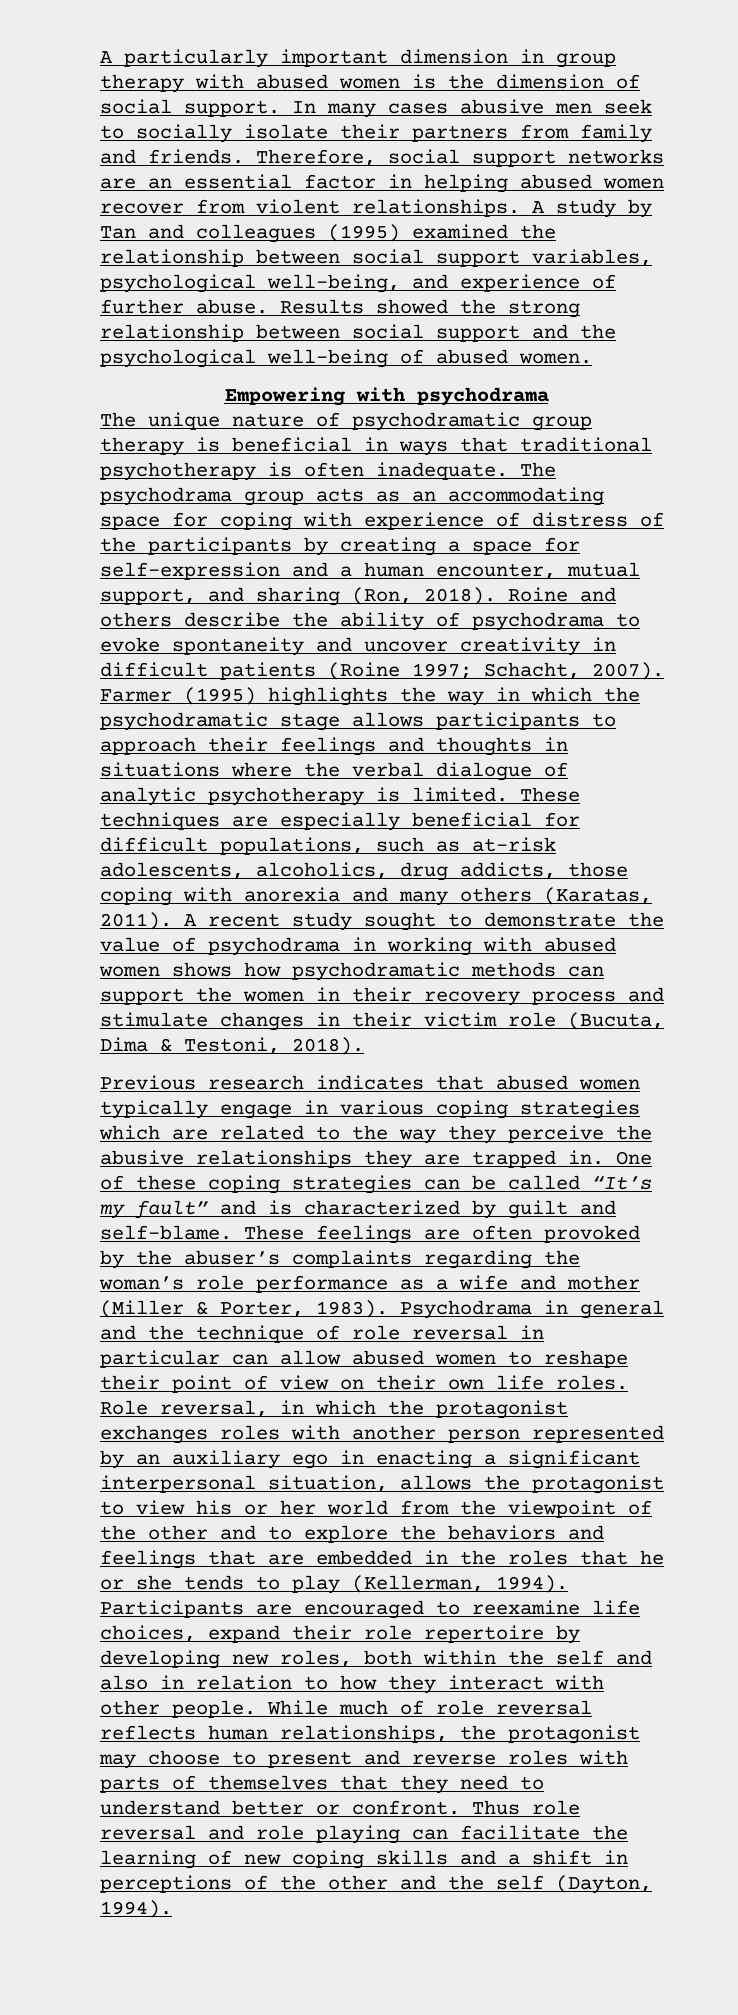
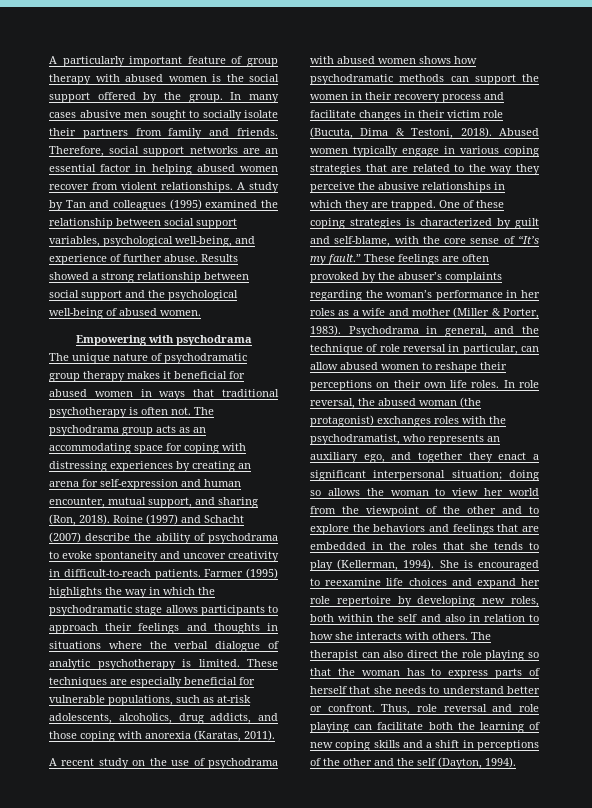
[400,49,544,64] dimension in -> [187,56,243,64] feature of
[496,74,640,89] [100,99,280,117] dimension of social support. -> [249,74,279,82] [49,92,223,103] social support offered by the group.
[604,99,652,114] seek -> [150,110,186,121] sought
[460,299,496,314] the -> [92,274,98,280] a
[196,437,352,452] is beneficial -> [127,371,245,379] [49,389,133,397] makes it beneficial for abused women
[376,462,508,480] inadequate. -> [171,407,191,415] not.
[364,512,664,530] [100,537,532,556] experience of distress of the participants by creating a space -> [49,461,251,472] [49,481,79,487] distressing experiences by creating an arena
[340,566,352,577] a -> (201, 483) none
[580,587,616,602] [100,612,172,627] and others -> [146,514,244,525] [49,532,81,543] (1997) and Schacht (2007)
[100,662,664,680] difficult patients (Roine 1997; Schacht, 2007). -> [63,569,201,580] difficult-to-reach patients.
[100,837,208,852] difficult -> [49,695,105,703] vulnerable
(556, 870) none -> [258,713,278,721] and
[352,887,532,906] and many others -> (191, 735) none
(172, 921) none -> (275, 735) //
[364,912,664,931] [100,937,472,956] sought to demonstrate the value of psychodrama in working -> [132,758,278,769] on the use of psychodrama
[100,1012,208,1027] stimulate -> [310,110,356,118] facilitate
[100,1075,568,1090] // Previous research indicates that abused -> [499,128,539,136] Abused
[99,1125,160,1140] which -> [365,164,387,172] that
[364,1150,604,1169] they are trapped in. -> [494,182,505,190] [310,200,436,211] in which they are trapped.
[424,1175,652,1190] [100,1200,256,1219] can be called “It’s my fault” and -> (401, 223) none
[100,1225,232,1240] self-blame. -> [334,235,539,247] [310,254,361,265] self-blame, with the core sense of “It’s my fault.”
[196,1275,388,1293] role performance -> [435,290,540,301] [310,308,335,316] performance in her roles
[580,1300,664,1319] general -> [444,326,487,337] general,
[100,1350,220,1368] particular -> [462,344,518,355] particular,
[172,1375,329,1393] point of view -> [310,380,372,391] perceptions
[100,1400,568,1419] [100,1425,664,1444] [100,1450,640,1469] [100,1475,388,1493] Role reversal, in which the protagonist exchanges roles with another person represented by an auxiliary ego in enacting a significant interpersonal situation, -> [503,380,539,388] [310,397,481,409] [310,415,506,427] [310,434,500,445] [310,452,539,463] [310,470,539,481] [310,490,321,496] In role reversal, the abused woman (the protagonist) exchanges roles with the psychodramatist, who represents an auxiliary ego, and together they enact a significant interpersonal situation; doing so
[532,1475,664,1494] protagonist -> [390,490,429,496] woman
[196,1500,268,1515] his or -> (479, 492) none
[640,1550,664,1565] [100,1579,124,1590] he or -> (464, 546) none
[100,1600,292,1618] Participants are -> [439,560,473,568] She is
[100,1625,352,1643] choices, expand their -> [408,578,540,589] choices and expand her
[388,1675,604,1694] [100,1700,592,1718] [100,1725,640,1744] [99,1750,628,1769] [100,1775,508,1794] they interact with other people. While much of role reversal reflects human relationships, the protagonist may choose to present and reverse roles with parts of themselves that they need -> [335,632,491,640] [310,650,539,661] [310,668,540,679] [310,686,426,694] she interacts with others. The therapist can also direct the role playing so that the woman has to express parts of herself that she needs
[472,1800,520,1815] Thus -> [381,704,411,715] Thus,
(580, 1832) none -> [428,722,453,730] both

